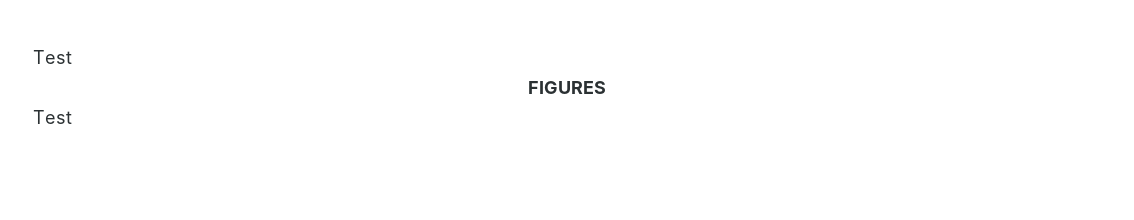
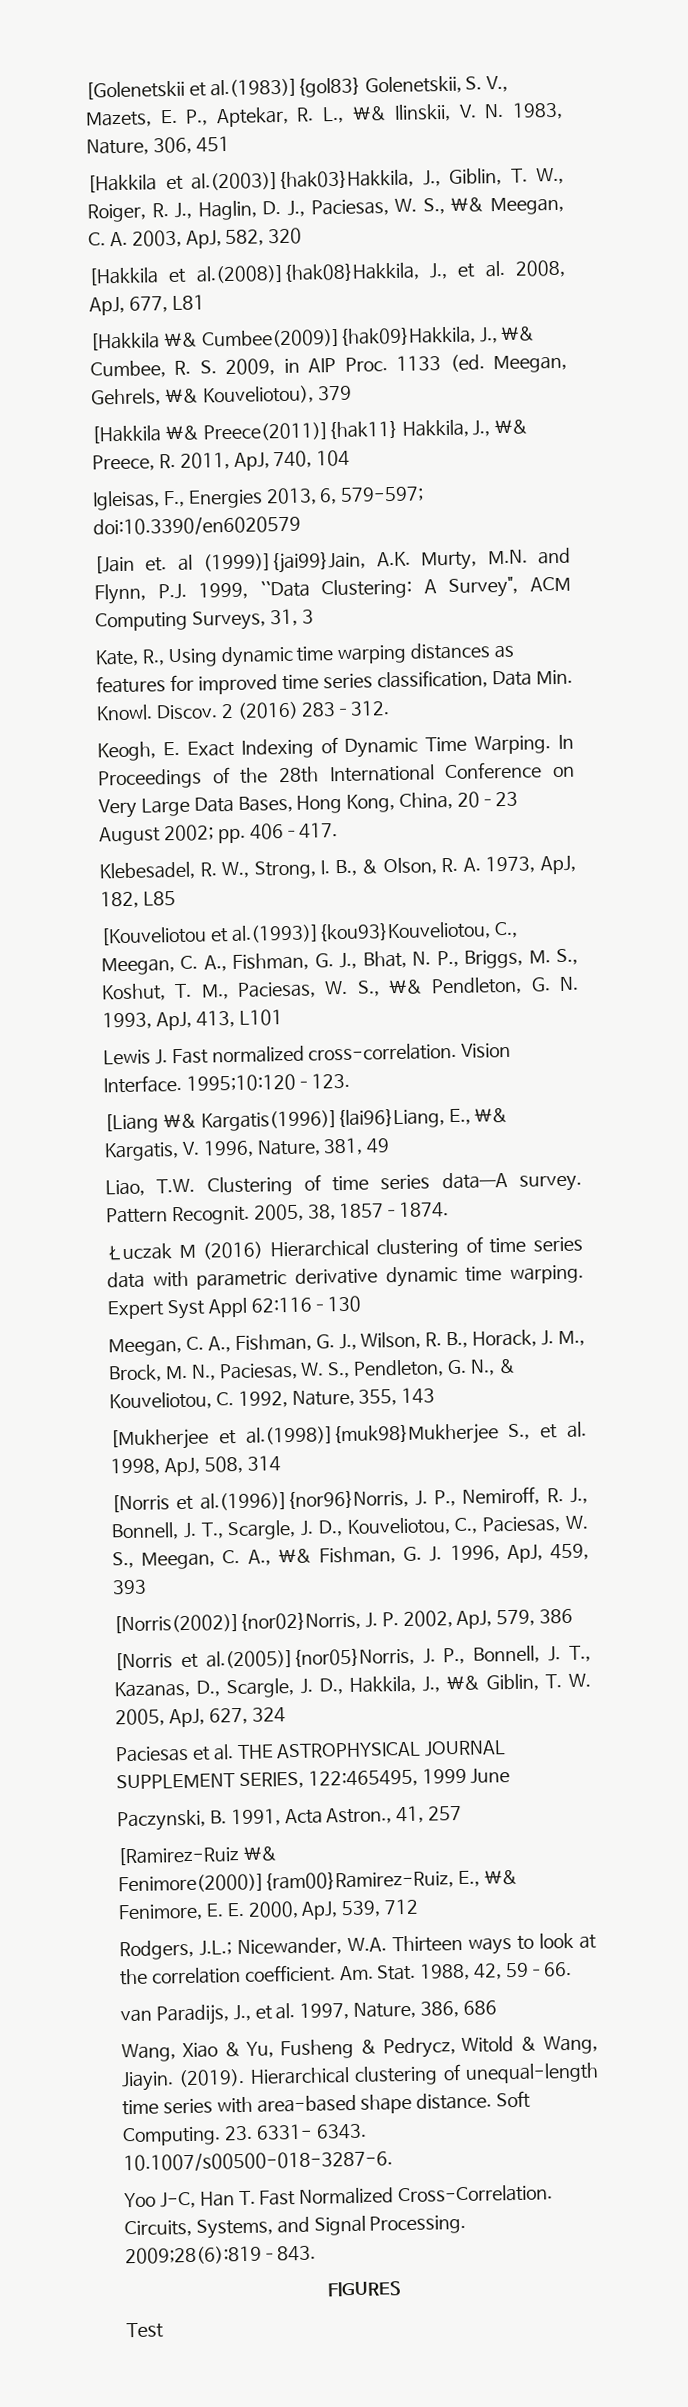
[33,50,72,64] Test -> [85,75,509,100] [85,101,564,128] [86,135,230,156] [87,167,564,193] [87,196,565,223] [88,227,303,249] [88,259,566,286] [89,294,205,316] [90,326,536,351] [90,354,568,379] [91,385,352,407] [91,419,529,444] [92,449,351,472] [92,486,425,511] [93,514,301,537] [94,547,572,575] [94,576,572,605] [95,608,314,632] [95,642,515,668] [96,669,573,695] [96,700,391,721] [97,734,574,762] [98,761,576,790] [98,790,518,819] [99,822,338,846] [99,855,577,881] [100,890,176,909] [100,921,518,946] [101,948,578,976] [101,976,579,1002] [102,1009,283,1031] [103,1042,512,1065] [103,1072,350,1094] [104,1107,509,1134] [104,1137,391,1162] [105,1171,582,1197] [106,1201,450,1226] [106,1236,583,1261] [107,1264,584,1290] [107,1295,361,1320] [108,1329,585,1357] [108,1358,516,1383] [109,1387,436,1411] [110,1421,587,1451] [110,1455,281,1477] [111,1486,588,1513] [111,1515,588,1541] [112,1543,589,1570] [112,1579,147,1595] [113,1608,574,1634] [114,1645,591,1671] [114,1673,591,1699] [115,1707,286,1728] [115,1740,507,1763] [116,1767,511,1790] [117,1805,463,1832] [117,1846,278,1866] [118,1869,518,1894] [118,1898,420,1922] [119,1932,597,1961] [119,1961,573,1986] [120,2000,497,2026] [121,2035,599,2063] [121,2062,599,2092] [122,2090,532,2116] [122,2123,367,2147] [123,2149,393,2173] [124,2184,554,2209] [124,2214,467,2239] [125,2244,316,2266] [Golenetskii et al.(1983)]{gol83} Golenetskii, S. V., Mazets, E. P., Aptekar, R. L., \& Ilinskii, V. N. 1983, Nature, 306, 451 // [Hakkila et al.(2003)]{hak03}Hakkila, J., Giblin, T. W., Roiger, R. J., Haglin, D. J., Paciesas, W. S., \& Meegan, C. A. 2003, ApJ, 582, 320 // [Hakkila et al.(2008)]{hak08}Hakkila, J., et al. 2008, ApJ, 677, L81 // [Hakkila \& Cumbee(2009)]{hak09}Hakkila, J., \& Cumbee, R. S. 2009, in AIP Proc. 1133 (ed. Meegan, Gehrels, \& Kouveliotou), 379 // [Hakkila \& Preece(2011)]{hak11} Hakkila, J., \& Preece, R. 2011, ApJ, 740, 104 // Igleisas, F., Energies 2013, 6, 579-597; doi:10.3390/en6020579 // [Jain et. al (1999)]{jai99}Jain, A.K. Murty, M.N. and Flynn, P.J. 1999, ``Data Clustering: A Survey", ACM Computing Surveys, 31, 3 // Kate, R., Using dynamic time warping distances as features for improved time series classification, Data Min. Knowl. Discov. 2 (2016) 283–312. // Keogh, E. Exact Indexing of Dynamic Time Warping. In Proceedings of the 28th International Conference on Very Large Data Bases, Hong Kong, China, 20–23 August 2002; pp. 406–417. // Klebesadel, R. W., Strong, I. B., & Olson, R. A. 1973, ApJ, 182, L85 // [Kouveliotou et al.(1993)]{kou93}Kouveliotou, C., Meegan, C. A., Fishman, G. J., Bhat, N. P., Briggs, M. S., Koshut, T. M., Paciesas, W. S., \& Pendleton, G. N. 1993, ApJ, 413, L101 // Lewis J. Fast normalized cross-correlation. Vision Interface. 1995;10:120–123. // [Liang \& Kargatis(1996)]{lai96}Liang, E., \& Kargatis, V. 1996, Nature, 381, 49 // Liao, T.W. Clustering of time series data—A survey. Pattern Recognit. 2005, 38, 1857–1874. // Łuczak M (2016) Hierarchical clustering of time series data with parametric derivative dynamic time warping. Expert Syst Appl 62:116–130 // Meegan, C. A., Fishman, G. J., Wilson, R. B., Horack, J. M., Brock, M. N., Paciesas, W. S., Pendleton, G. N., & Kouveliotou, C. 1992, Nature, 355, 143 // [Mukherjee et al.(1998)]{muk98}Mukherjee S., et al. 1998, ApJ, 508, 314 // [Norris et al.(1996)]{nor96}Norris, J. P., Nemiroff, R. J., Bonnell, J. T., Scargle, J. D., Kouveliotou, C., Paciesas, W. S., Meegan, C. A., \& Fishman, G. J. 1996, ApJ, 459, 393 // [Norris(2002)]{nor02}Norris, J. P. 2002, ApJ, 579, 386 // [Norris et al.(2005)]{nor05}Norris, J. P., Bonnell, J. T., Kazanas, D., Scargle, J. D., Hakkila, J., \& Giblin, T. W. 2005, ApJ, 627, 324 // Paciesas et al. THE ASTROPHYSICAL JOURNAL SUPPLEMENT SERIES, 122:465495, 1999 June // Paczynski, B. 1991, Acta Astron., 41, 257 // [Ramirez-Ruiz \& Fenimore(2000)]{ram00}Ramirez-Ruiz, E., \& Fenimore, E. E. 2000, ApJ, 539, 712 // Rodgers, J.L.; Nicewander, W.A. Thirteen ways to look at the correlation coefficient. Am. Stat. 1988, 42, 59–66. // van Paradijs, J., et al. 1997, Nature, 386, 686 // Wang, Xiao & Yu, Fusheng & Pedrycz, Witold & Wang, Jiayin. (2019). Hierarchical clustering of unequal-length time series with area-based shape distance. Soft Computing. 23. 6331- 6343. 10.1007/s00500-018-3287-6. // Yoo J-C, Han T. Fast Normalized Cross-Correlation. Circuits, Systems, and Signal Processing. 2009;28(6):819–843.

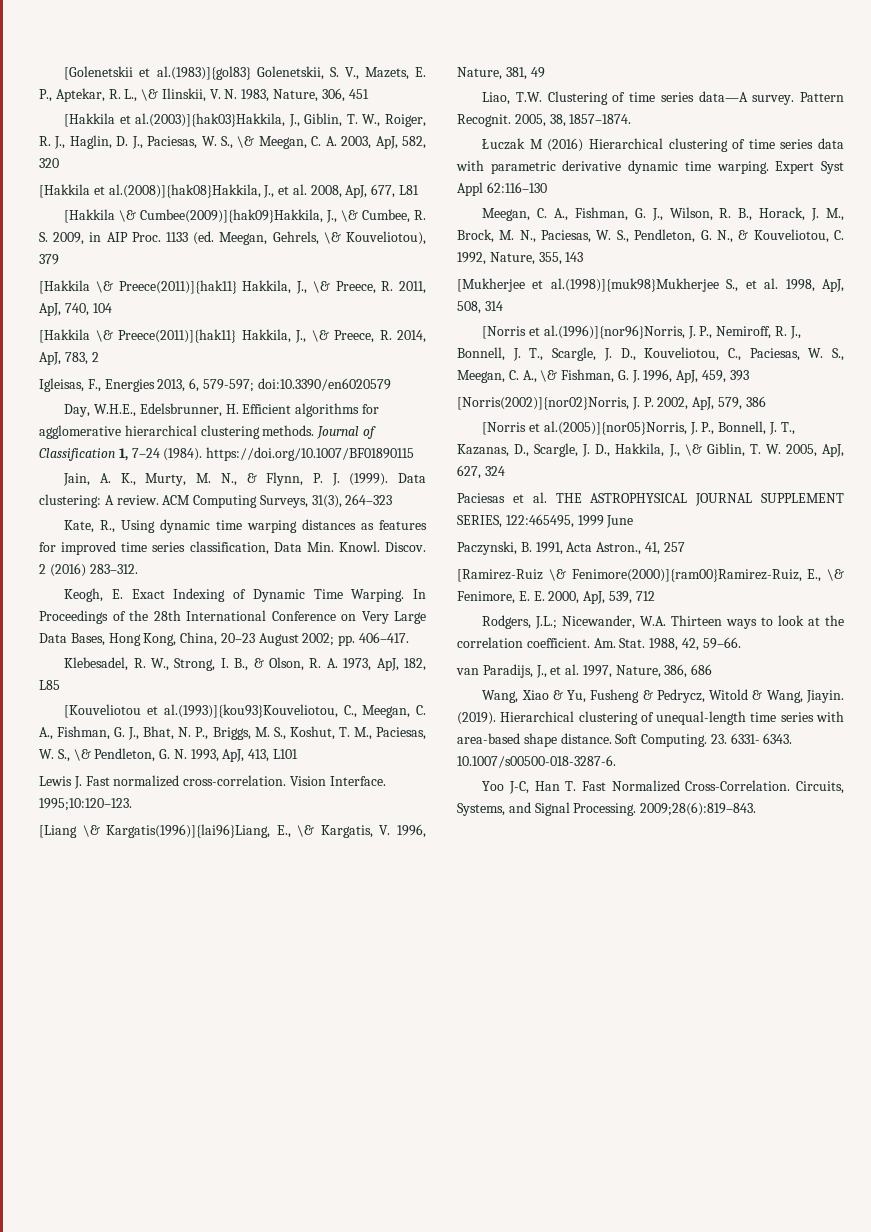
(351, 458) none -> [39,329,426,343] [39,352,99,365] // [Hakkila \& Preece(2011)]{hak11} Hakkila, J., \& Preece, R. 2014, ApJ, 783, 2
[94,547,572,575] [94,576,519,605] [Jain et. al (1999)]{jai99}Jain, A.K. Murty, M.N. and Flynn, P.J. 1999, ``Data Clustering: A Survey", -> [64,403,379,417] [39,425,376,439] [39,447,415,461] [63,472,426,486] [39,494,159,508] Day, W.H.E., Edelsbrunner, H. Efficient algorithms for agglomerative hierarchical clustering methods. Journal of Classification 1, 7–24 (1984). https://doi.org/10.1007/BF01890115 // Jain, A. K., Murty, M. N., & Flynn, P. J. (1999). Data clustering: A review.
[269,608,314,627] 31, 3 -> [311,494,393,508] 31(3), 264–323
[326,2281,402,2297] [126,2322,164,2339] // FIGURES // Test -> (757, 809) none

